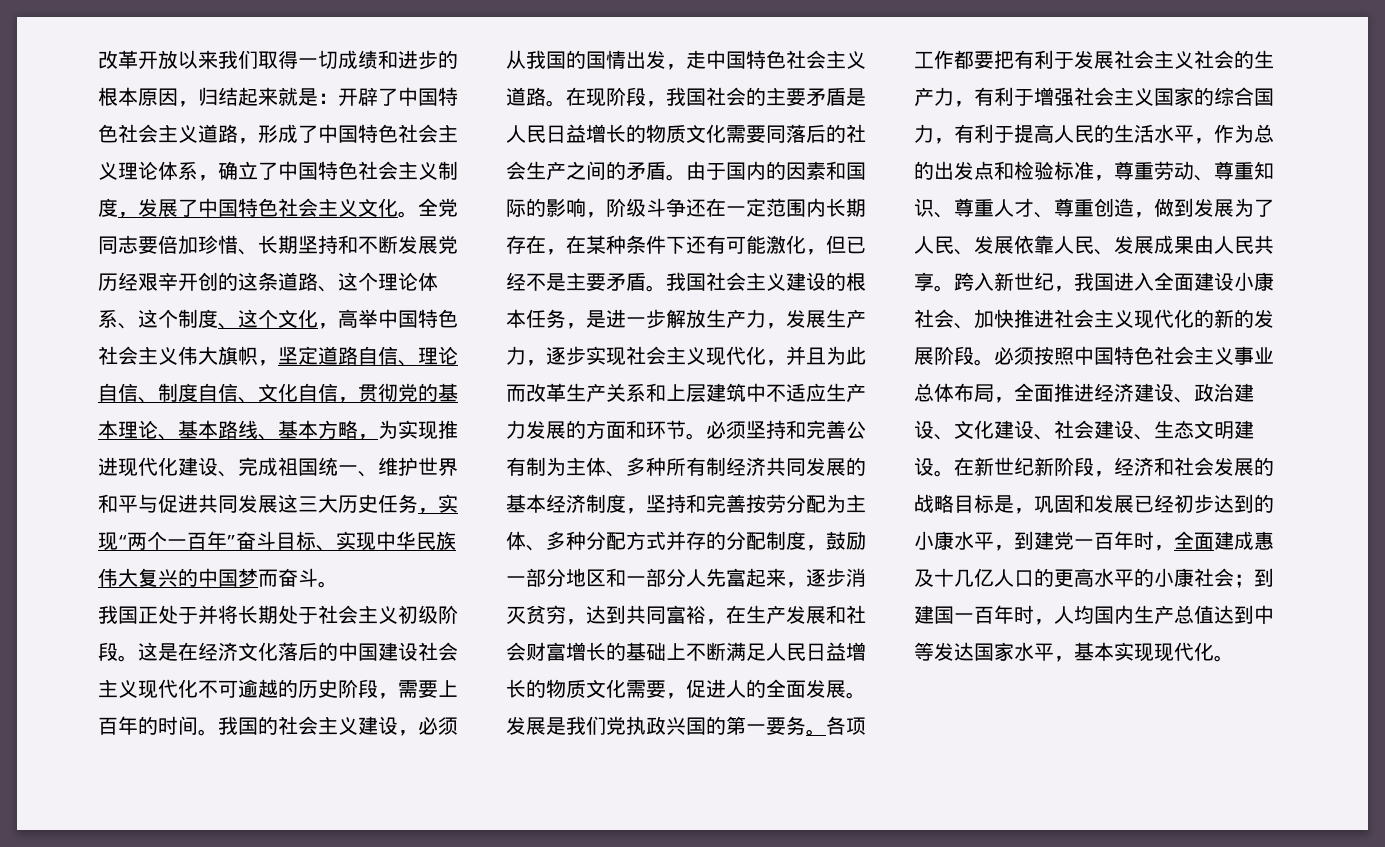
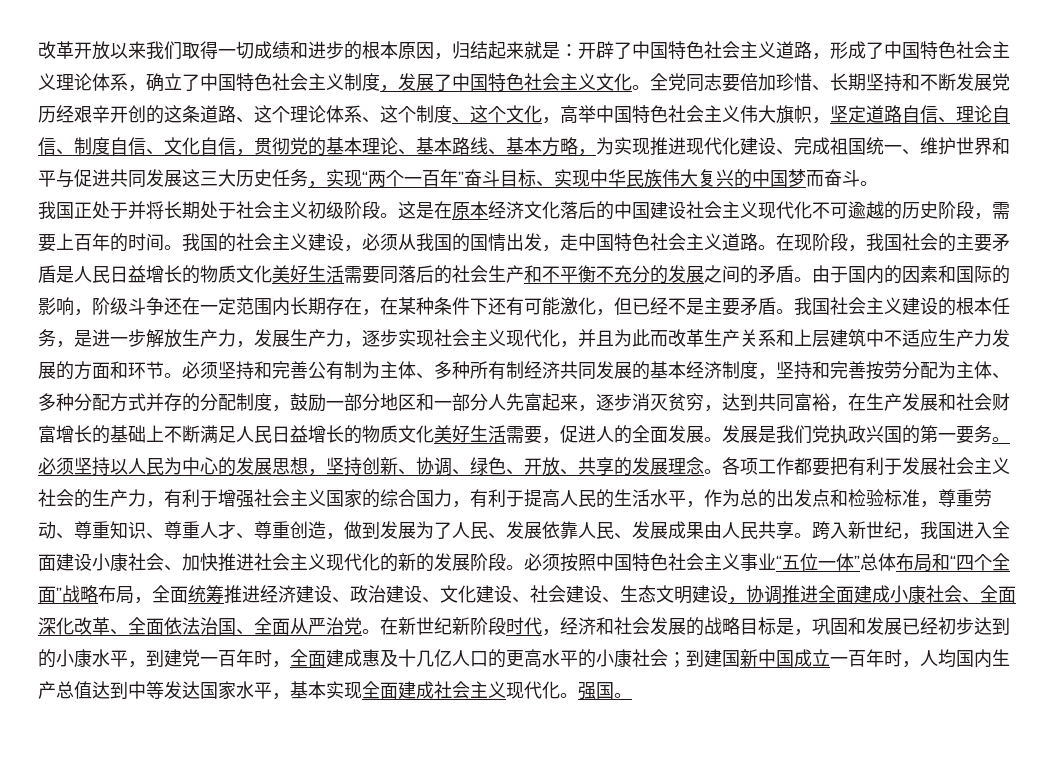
(198, 651) none -> [452,201,488,219] 原本
(726, 133) none -> [272,265,344,283] 美好生活
(566, 170) none -> [524,265,704,284] 和不平衡不充分的发展
(626, 688) none -> [434,425,506,443] 美好生活
(826, 732) none -> [38,457,722,476] 必须坚持以人民为中心的发展思想，坚持创新、协调、绿色、开放、共享的发展理念。
[914,383,1054,403] 总体布局，全面 -> [776,553,1010,572] [38,585,224,604] “五位一体”总体布局和“四个全面”战略布局，全面统筹
(934, 466) none -> [728,585,1016,604] [38,617,362,635] ，协调推进全面建成小康社会、全面深化改革、全面依法治国、全面从严治党
(1094, 466) none -> [506,617,542,635] 时代
(954, 615) none -> [740,649,830,667] 新中国成立
(1154, 652) none -> [362,681,506,699] 全面建成社会主义
(1234, 658) none -> [578,682,632,700] 强国。

